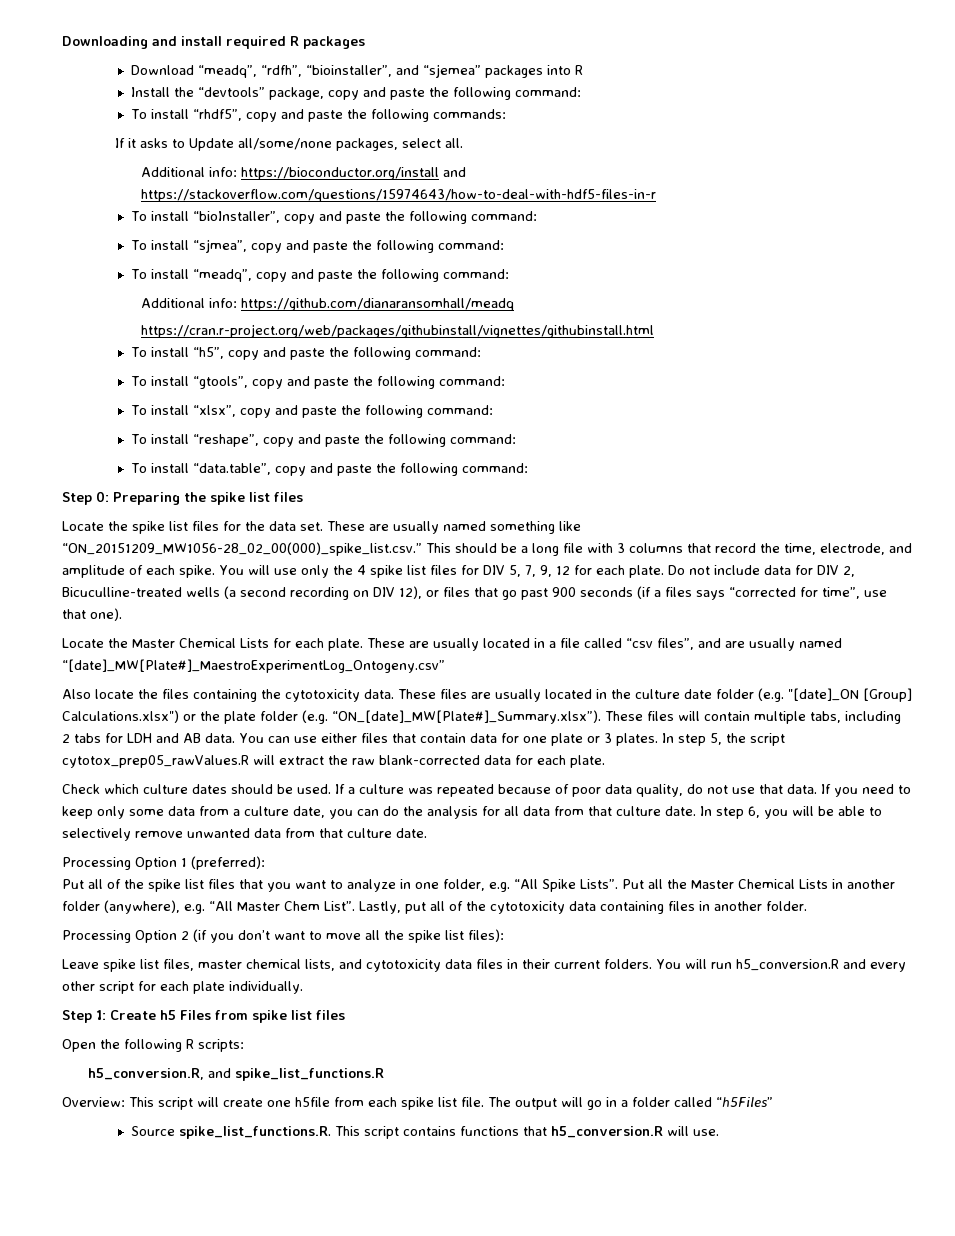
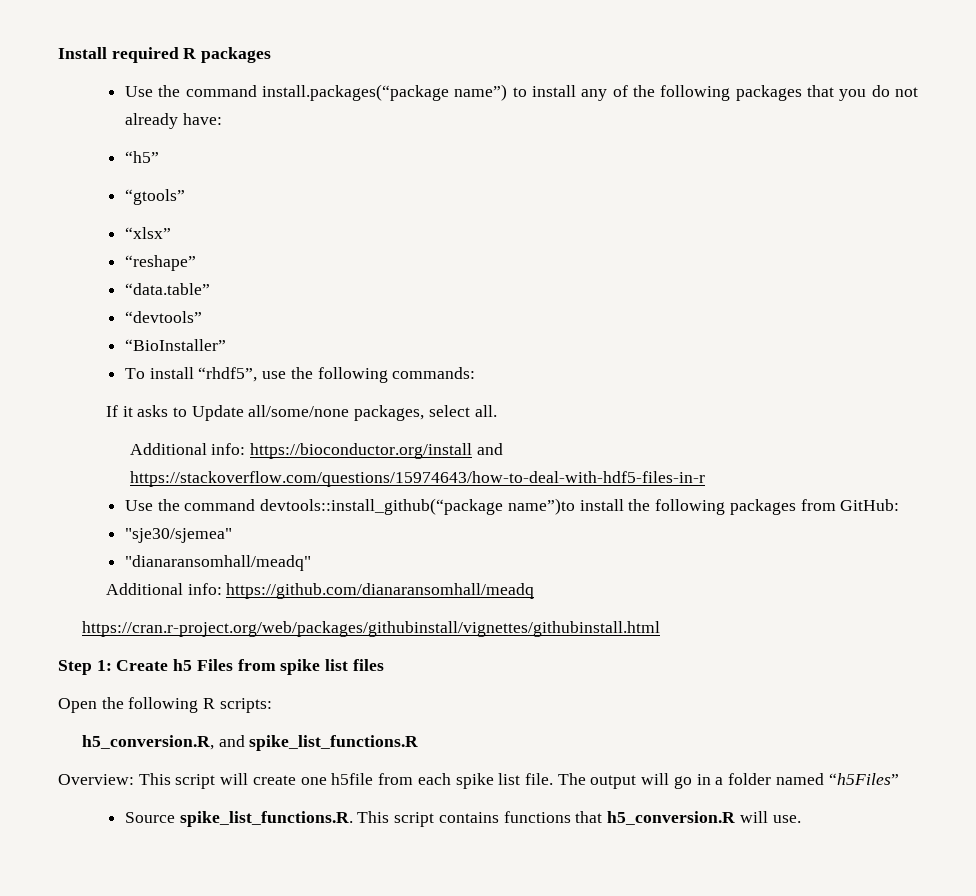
[62,36,222,49] Downloading and install -> [58,47,107,59] Install
[130,64,583,78] [130,87,581,100] Download “meadq”, “rdfh”, “bioinstaller”, and “sjemea” packages into R // Install the “devtools” package, copy and paste the following command: -> [125,84,919,101] [125,113,222,129] [125,151,160,163] [125,189,186,205] [125,227,172,239] [125,255,197,271] [125,283,211,295] [125,311,203,323] [125,339,227,351] Use the command install.packages(“package name”) to install any of the following packages that you do not already have: // “h5” // “gtools” // “xlsx” // “reshape” // “data.table” // “devtools” // “BioInstaller”
[245,109,343,122] copy and paste -> [262,371,287,379] use
[130,211,537,224] [130,239,504,253] [130,269,509,282] [141,298,515,311] [141,324,655,338] [130,347,481,360] [130,376,505,389] [130,405,493,418] [130,434,516,447] [130,463,528,476] [62,491,303,505] [62,521,581,534] [62,542,912,556] [62,565,855,578] [62,586,887,600] [62,608,122,621] [62,638,842,651] [62,659,445,673] [62,688,912,702] [62,710,901,724] [62,733,785,746] [62,755,605,768] [62,784,911,797] [62,806,882,819] [62,828,427,841] [62,856,265,870] [62,879,895,892] [62,900,807,914] [62,929,504,943] [62,959,906,972] [62,981,303,994] To install “bioInstaller”, copy and paste the following command: // To install “sjmea”, copy and paste the following command: // To install “meadq”, copy and paste the following command: // Additional info: https://github.com/dianaransomhall/meadq // https://cran.r-project.org/web/packages/githubinstall/vignettes/githubinstall.html // To install “h5”, copy and paste the following command: // To install “gtools”, copy and paste the following command: // To install “xlsx”, copy and paste the following command: // To install “reshape”, copy and paste the following command: // To install “data.table”, copy and paste the following command: // Step 0: Preparing the spike list files // Locate the spike list files for the data set. These are usually named something like “ON_20151209_MW1056-28_02_00(000)_spike_list.csv.” This should be a long file with 3 columns that record the time, electrode, and amplitude of each spike. You will use only the 4 spike list files for DIV 5, 7, 9, 12 for each plate. Do not include data for DIV 2, Bicuculline-treated wells (a second recording on DIV 12), or files that go past 900 seconds (if a files says “corrected for time”, use that one). // Locate the Master Chemical Lists for each plate. These are usually located in a file called “csv files”, and are usually named “[date]_MW[Plate#]_MaestroExperimentLog_Ontogeny.csv” // Also locate the files containing the cytotoxicity data. These files are usually located in the culture date folder (e.g. "[date]_ON [Group] Calculations.xlsx") or the plate folder (e.g. “ON_[date]_MW[Plate#]_Summary.xlsx”). These files will contain multiple tabs, including 2 tabs for LDH and AB data. You can use either files that contain data for one plate or 3 plates. In step 5, the script cytotox_prep05_rawValues.R will extract the raw blank-corrected data for each plate. // Check which culture dates should be used. If a culture was repeated because of poor data quality, do not use that data. If you need to keep only some data from a culture date, you can do the analysis for all data from that culture date. In step 6, you will be able to selectively remove unwanted data from that culture date. // Processing Option 1 (preferred): // Put all of the spike list files that you want to analyze in one folder, e.g. “All Spike Lists”. Put all the Master Chemical Lists in another folder (anywhere), e.g. “All Master Chem List”. Lastly, put all of the cytotoxicity data containing files in another folder. // Processing Option 2 (if you don’t want to move all the spike list files): // Leave spike list files, master chemical lists, and cytotoxicity data files in their current folders. You will run h5_conversion.R and every other script for each plate individually. -> [125,498,900,515] [125,528,233,543] [125,555,312,571] [105,583,535,599] [81,621,660,637] Use the command devtools::install_github(“package name”)to install the following packages from GitHub: // "sje30/sjemea" // "dianaransomhall/meadq" // Additional info: https://github.com/dianaransomhall/meadq // https://cran.r-project.org/web/packages/githubinstall/vignettes/githubinstall.html
[674,1097,712,1107] called -> [775,773,824,785] named

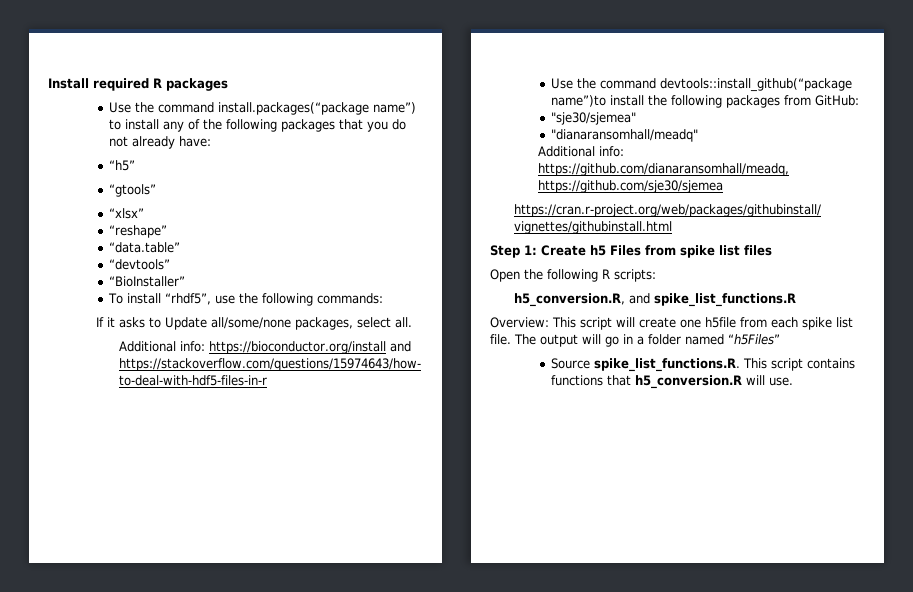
[226,583,535,599] https://github.com/dianaransomhall/meadq -> [537,163,789,176] [537,180,723,193] https://github.com/dianaransomhall/meadq, https://github.com/sje30/sjemea

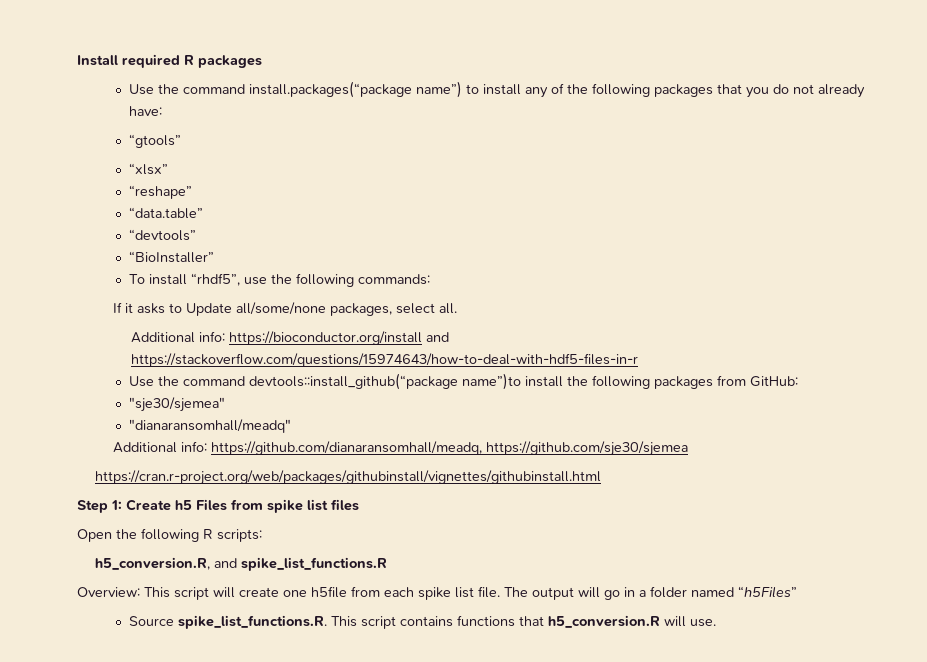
[109,160,136,171] // “h5” -> (163, 111) none

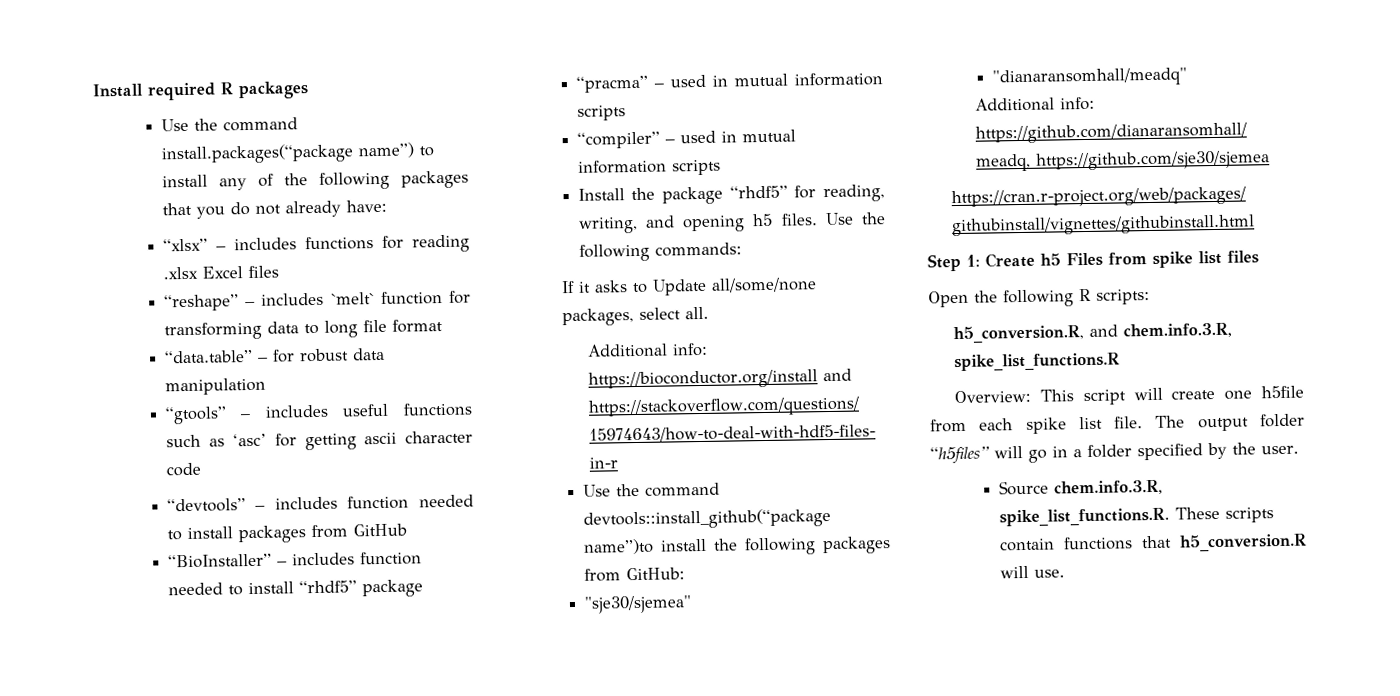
[129,134,182,148] // “gtools” -> (387, 206) none
[129,185,193,199] [129,207,204,219] [129,229,197,241] [129,251,215,263] [129,273,268,286] // “reshape” // “data.table” // “devtools” // “BioInstaller” // To install “rhdf5”, use -> [215,234,470,253] [162,265,279,280] [163,290,471,312] [163,318,443,341] [163,347,385,364] [164,377,266,396] [164,402,473,425] [165,430,473,451] [165,462,201,477] [166,494,474,513] [166,523,407,544] [167,551,422,569] [167,579,423,598] [575,72,883,93] [576,105,626,121] [576,129,796,149] [577,159,721,176] [577,184,885,205] [577,212,854,234] – includes functions for reading .xlsx Excel files // “reshape” – includes `melt` function for transforming data to long file format // “data.table” – for robust data manipulation // “gtools” – includes useful functions such as ‘asc’ for getting ascii character code // “devtools” – includes function needed to install packages from GitHub // “BioInstaller” – includes function needed to install “rhdf5” package // “pracma” – used in mutual information scripts // “compiler” – used in mutual information scripts // Install the package “rhdf5” for reading, writing, and opening h5 files. Use
(238, 563) none -> [1122,322,1232,339] chem.info.3.R,
(574, 593) none -> [1260,413,1305,428] [930,446,990,465] folder “h5files”
[691,586,797,598] [129,615,454,629] named “h5Files” // Source spike_list_functions.R. This script contains -> [1137,442,1299,461] [998,479,1163,496] [998,506,1274,527] [999,538,1055,552] specified by the user. // Source chem.info.3.R, spike_list_functions.R. These scripts contain

